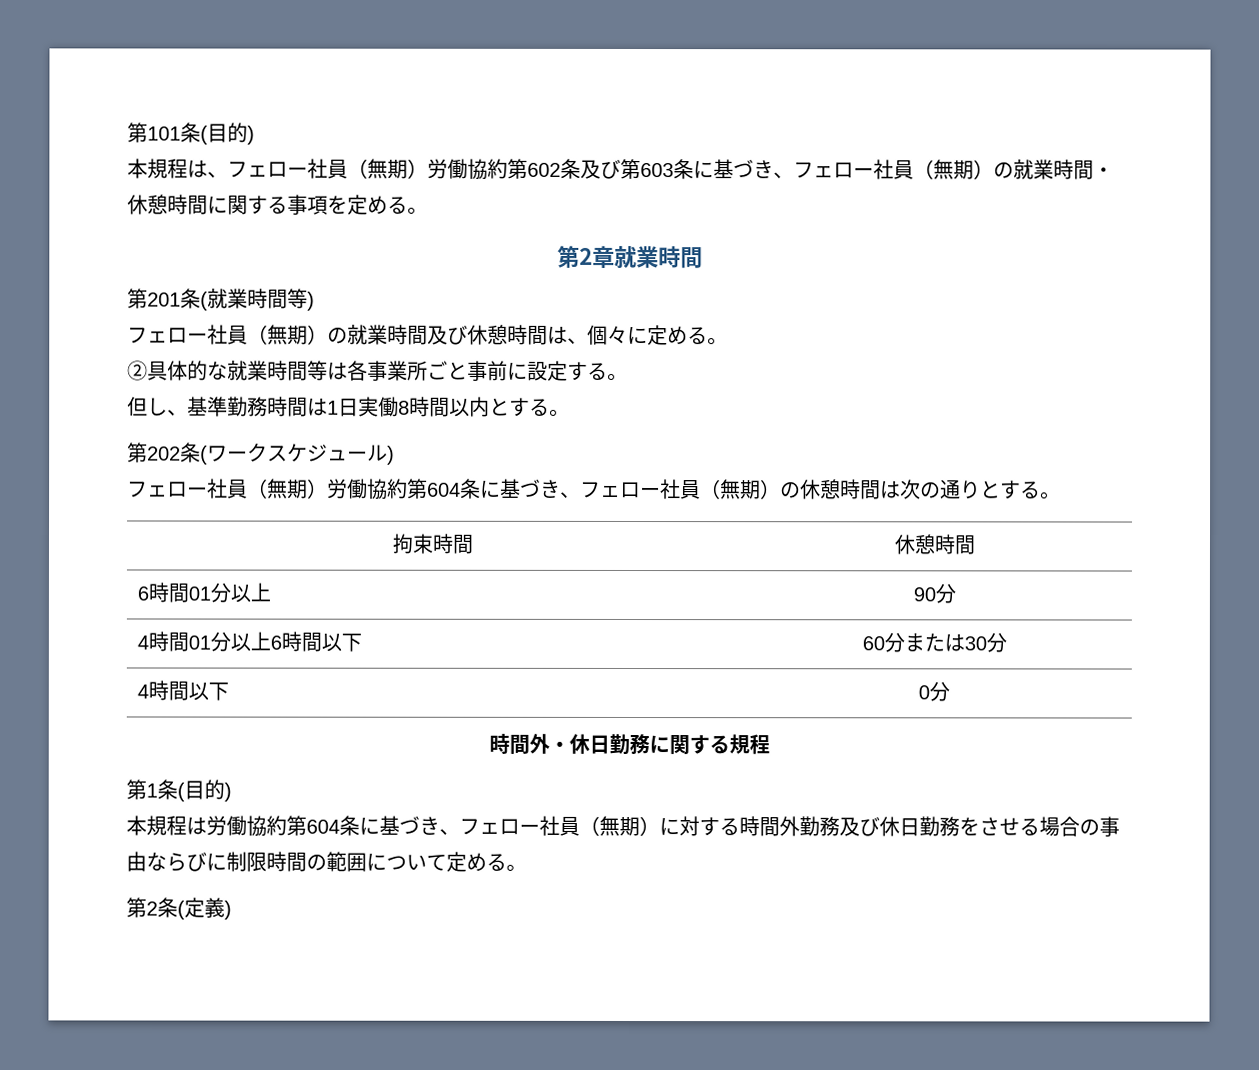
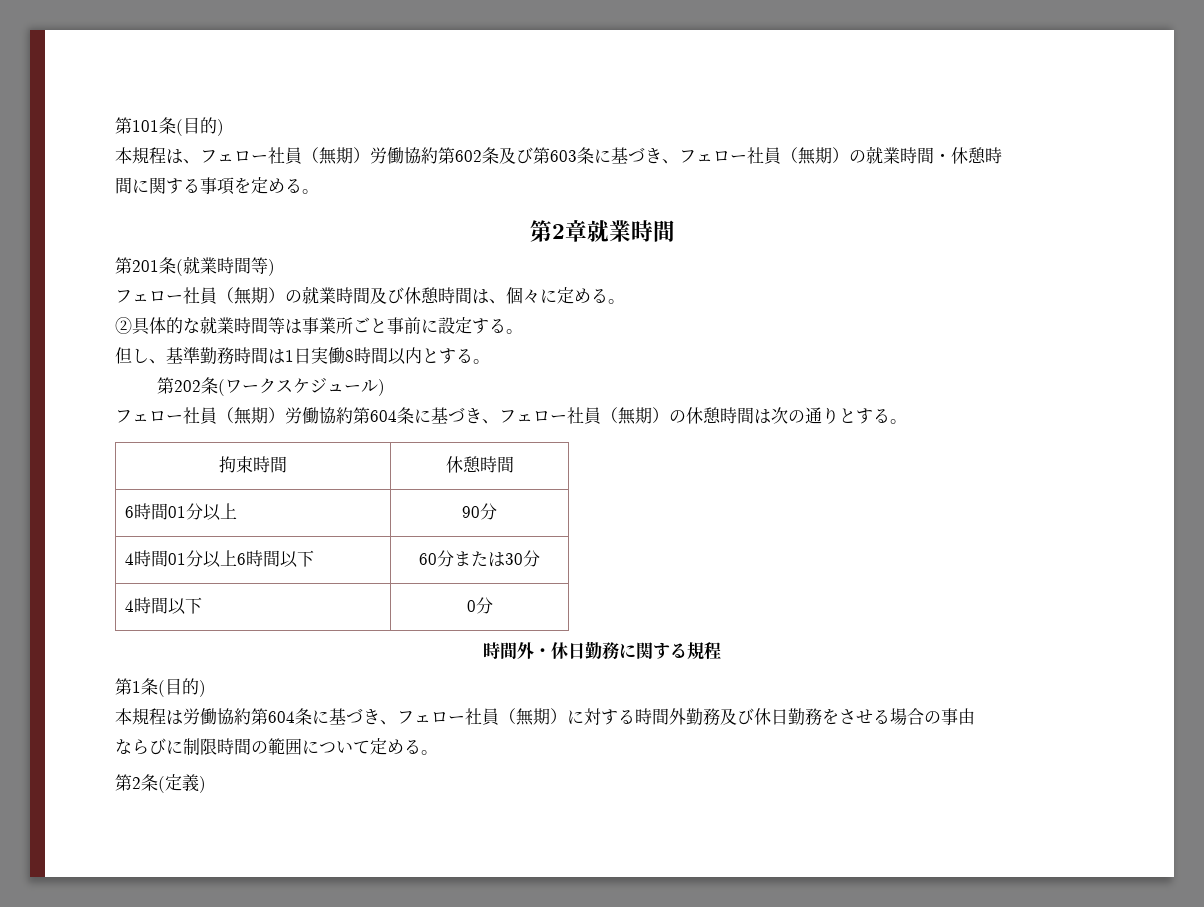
(188, 204) none -> (1002, 155) //
[347,360,368,381] 各 -> (302, 326) none
(147, 861) none -> (975, 716) //

